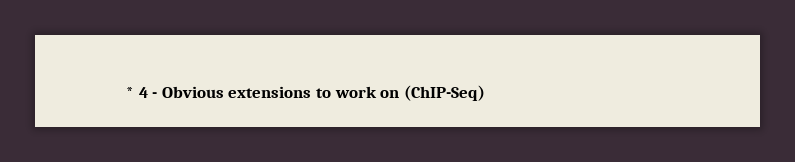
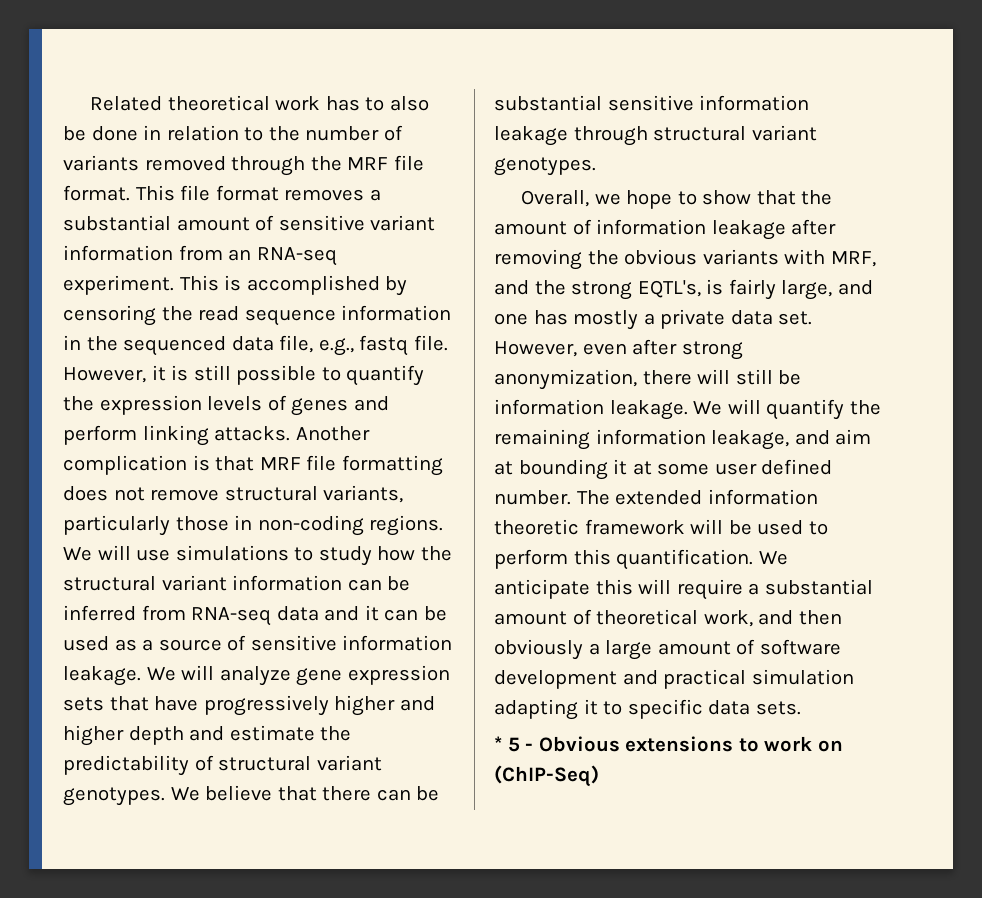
[126,87,148,98] * 4 -> [90,95,429,111] [63,125,403,141] [63,155,424,176] [63,185,381,201] [63,215,436,231] [63,245,337,266] [63,275,408,296] [63,305,452,326] [63,335,448,356] [63,365,425,386] [63,395,389,416] [63,425,370,446] [63,455,443,476] [63,485,404,503] [63,515,444,536] [63,545,452,566] [63,575,411,591] [63,605,447,626] [63,635,453,651] [63,665,450,686] [63,695,435,716] [63,725,352,746] [63,755,382,776] [63,785,440,806] [494,95,810,111] [494,125,817,146] [494,157,596,176] [521,190,833,209] [494,219,837,240] [494,249,876,270] [494,279,873,300] [494,309,813,330] [494,339,743,360] [494,369,802,390] [494,399,881,420] [494,429,872,450] [494,459,833,480] [494,489,818,505] [494,519,828,535] [494,549,788,570] [494,579,873,600] [494,609,842,627] [494,639,841,660] [494,669,854,689] [494,699,801,720] [494,736,520,752] Related theoretical work has to also be done in relation to the number of variants removed through the MRF file format. This file format removes a substantial amount of sensitive variant information from an RNA-seq experiment. This is accomplished by censoring the read sequence information in the sequenced data file, e.g., fastq file. However, it is still possible to quantify the expression levels of genes and perform linking attacks. Another complication is that MRF file formatting does not remove structural variants, particularly those in non-coding regions. We will use simulations to study how the structural variant information can be inferred from RNA-seq data and it can be used as a source of sensitive information leakage. We will analyze gene expression sets that have progressively higher and higher depth and estimate the predictability of structural variant genotypes. We believe that there can be substantial sensitive information leakage through structural variant genotypes. // Overall, we hope to show that the amount of information leakage after removing the obvious variants with MRF, and the strong EQTL's, is fairly large, and one has mostly a private data set. However, even after strong anonymization, there will still be information leakage. We will quantify the remaining information leakage, and aim at bounding it at some user defined number. The extended information theoretic framework will be used to perform this quantification. We anticipate this will require a substantial amount of theoretical work, and then obviously a large amount of software development and practical simulation adapting it to specific data sets. // * 5

